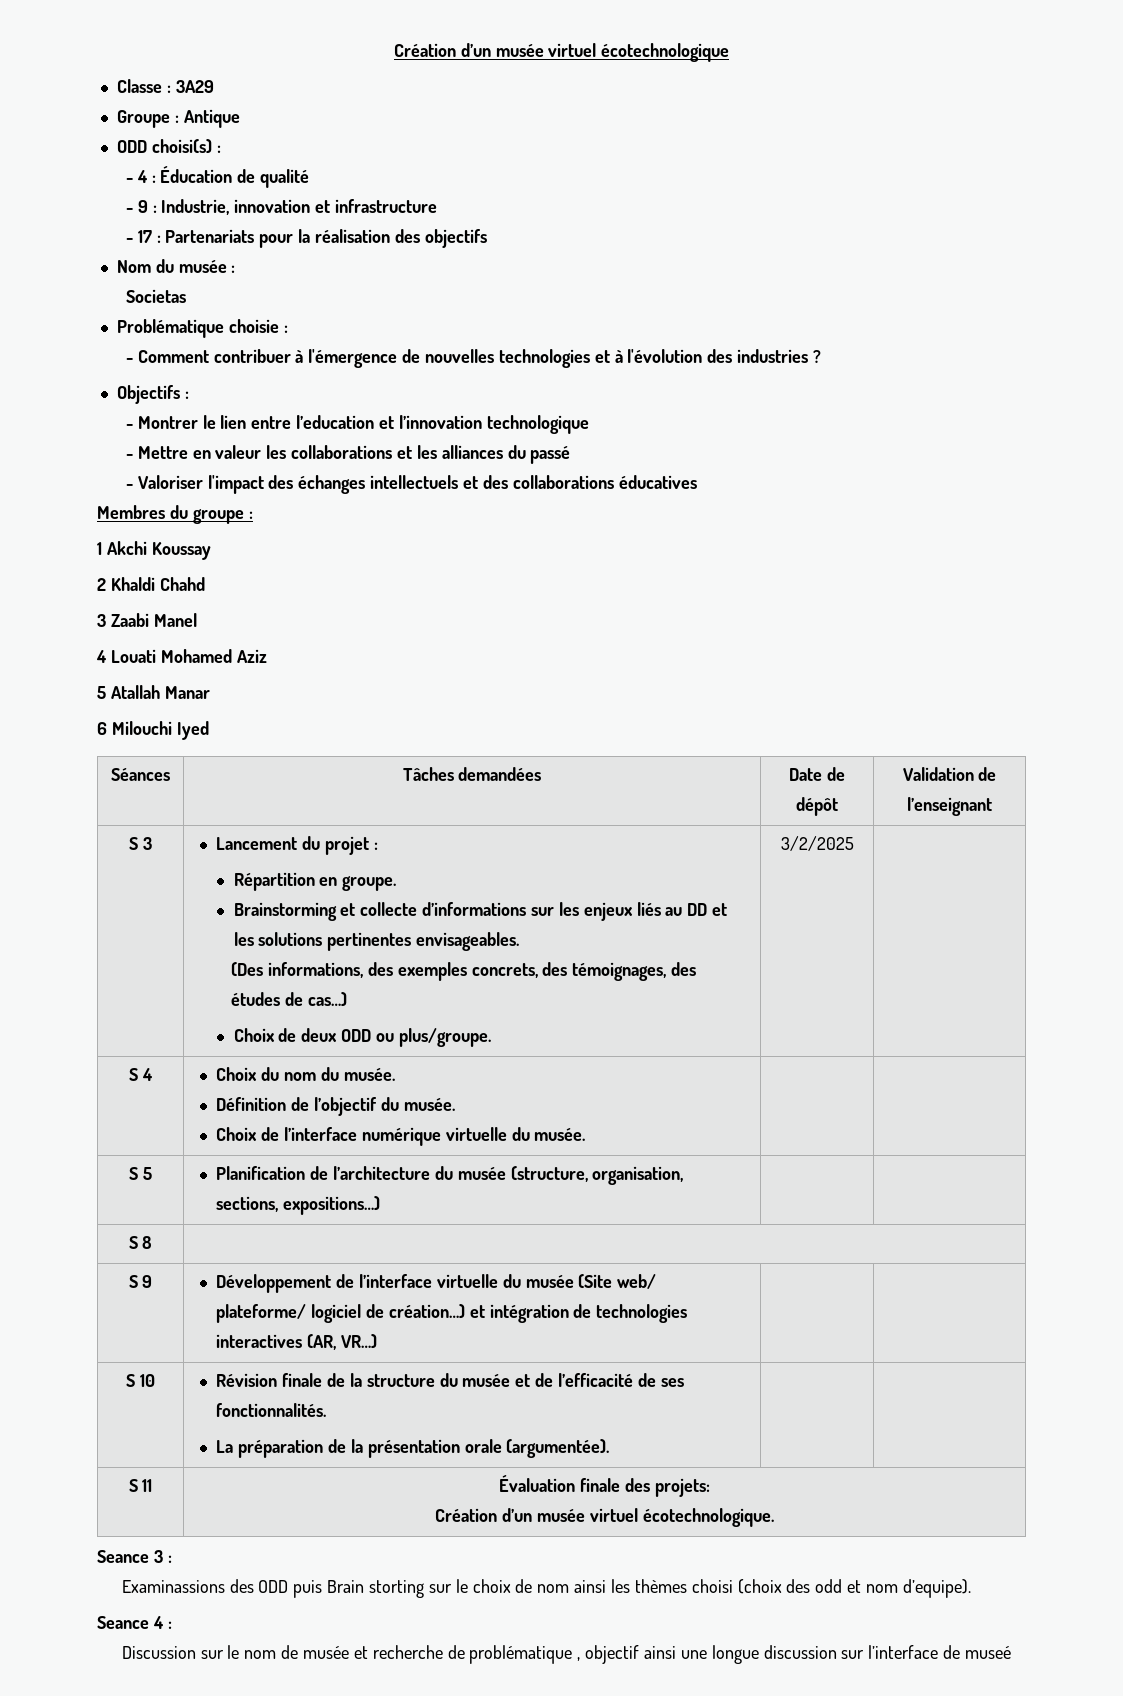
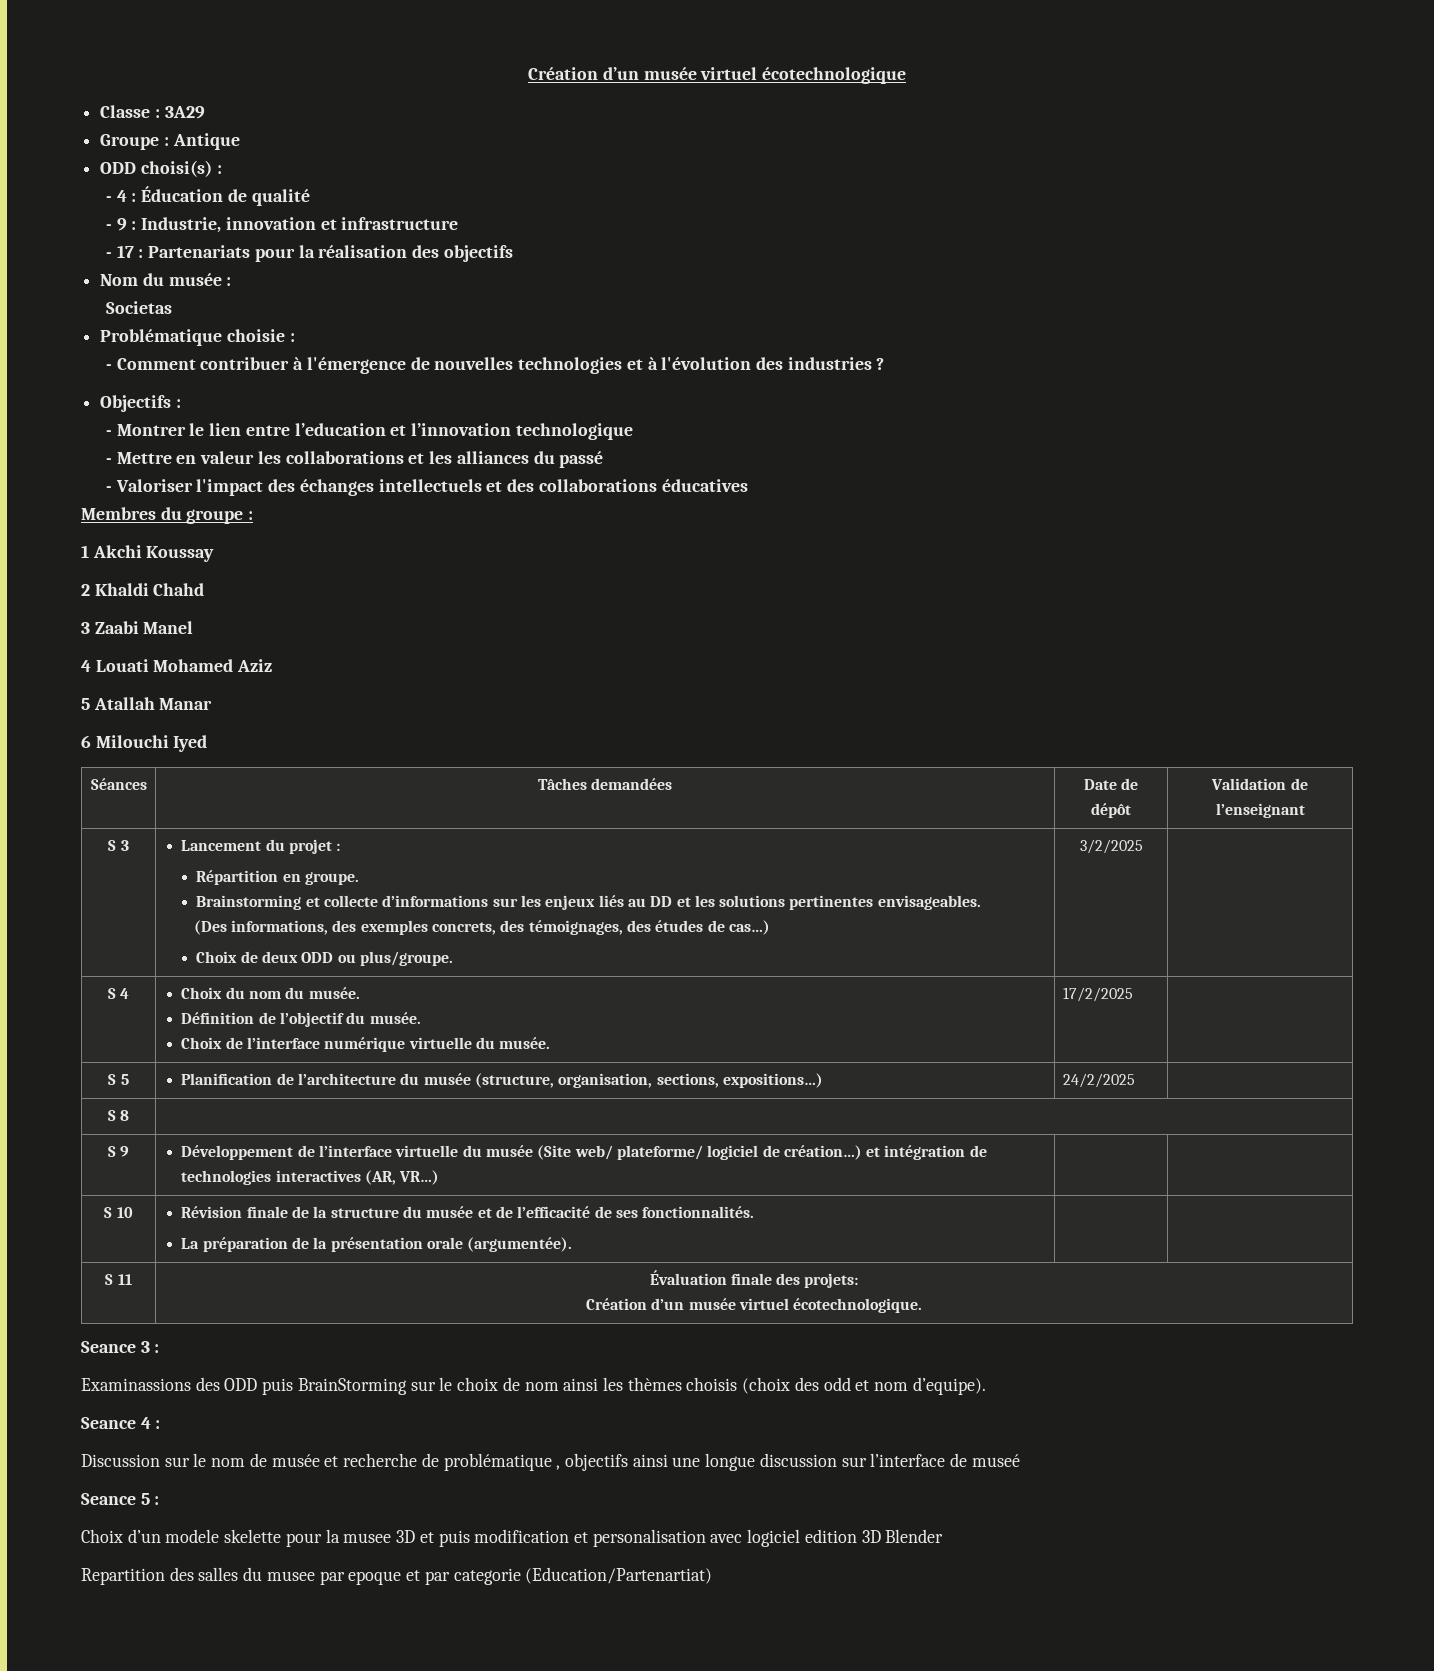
(586, 1134) none -> [1062,987,1133,1002] 17/2/2025
(381, 1205) none -> [1062,1073,1135,1088] 24/2/2025
[327,1580,425,1598] Brain storting -> [297,1378,407,1395] BrainStorming
[691,1579,733,1593] choisi -> [686,1377,738,1391] choisis
[585,1645,640,1664] objectif -> [564,1453,628,1471] objectifs
(1012, 1652) none -> [81,1493,160,1505] [81,1529,944,1547] [81,1567,713,1585] // Seance 5 : // Choix d’un modele skelette pour la musee 3D et puis modification et personalisation avec logiciel edition 3D Blender // Repartition des salles du musee par epoque et par categorie (Education/Partenartiat)

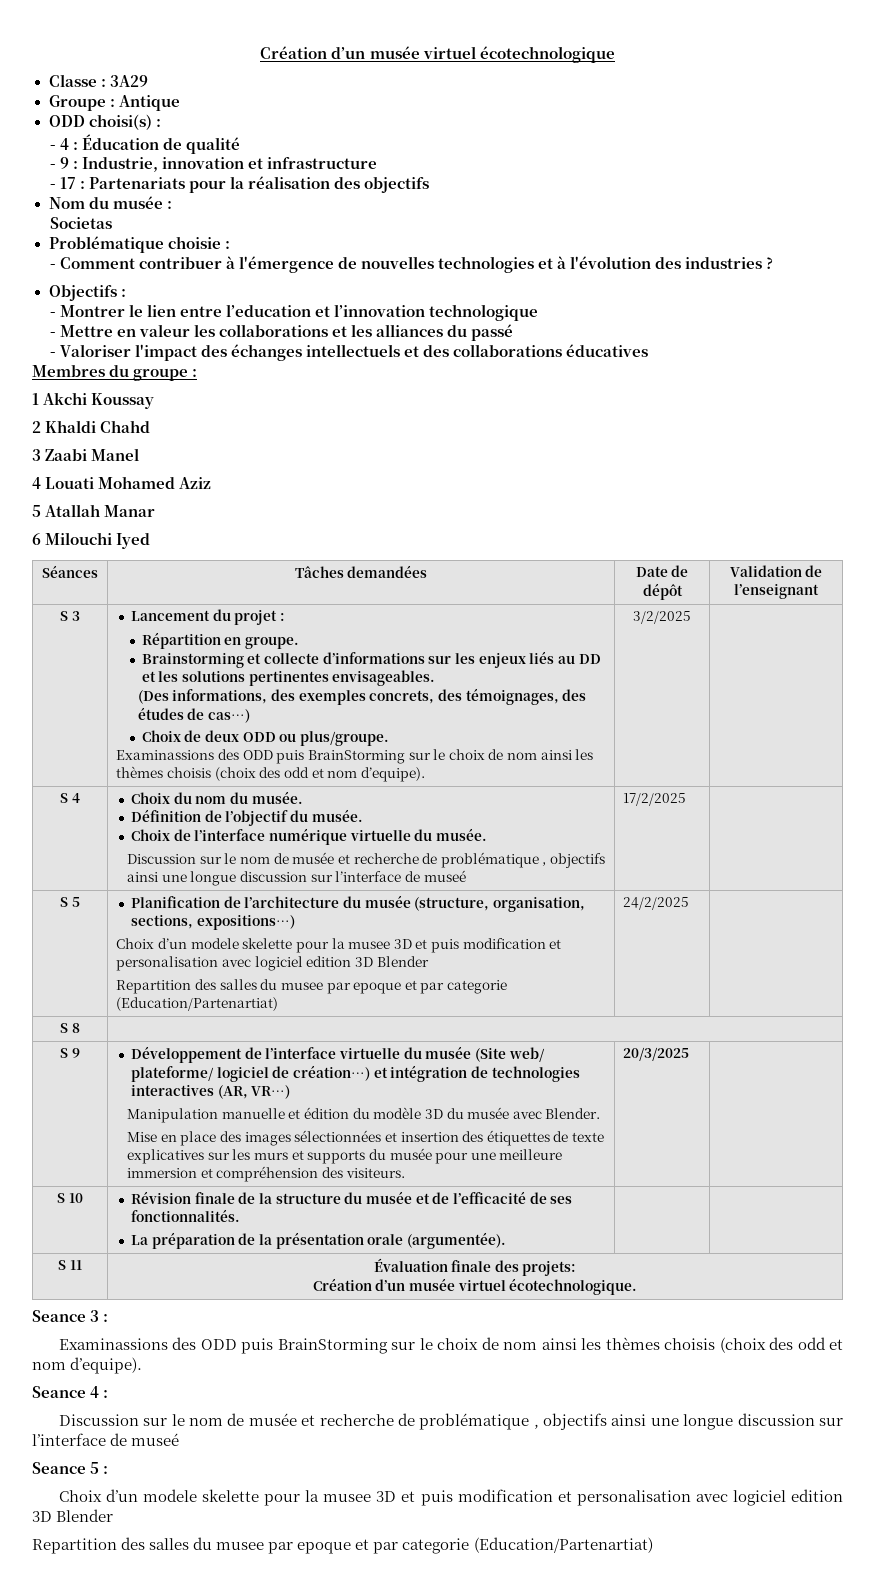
(453, 958) none -> [116,749,594,764] [116,766,425,782] // Examinassions des ODD puis BrainStorming sur le choix de nom ainsi les thèmes choisis (choix des odd et nom d’equipe).
(551, 1043) none -> [126,852,606,868] [126,870,466,886] // Discussion sur le nom de musée et recherche de problématique , objectifs ainsi une longue discussion sur l’interface de museé
(823, 1080) none -> [116,938,562,953] [116,956,429,971] [116,979,508,994] [116,997,279,1011] // Choix d’un modele skelette pour la musee 3D et puis modification et personalisation avec logiciel edition 3D Blender // Repartition des salles du musee par epoque et par categorie (Education/Partenartiat)
(440, 1177) | -> [126,1107,601,1123] [126,1130,605,1146] [126,1148,563,1164] [126,1166,405,1182] [623,1047,690,1061] // Manipulation manuelle et édition du modèle 3D du musée avec Blender. // Mise en place des images sélectionnées et insertion des étiquettes de texte explicatives sur les murs et supports du musée pour une meilleure immersion et compréhension des visiteurs. | 20/3/2025

